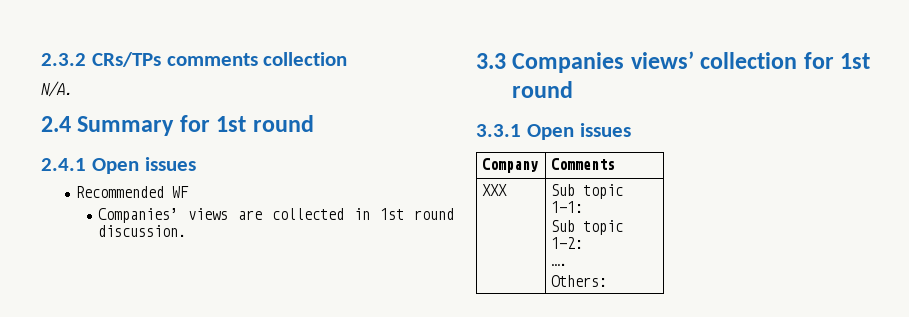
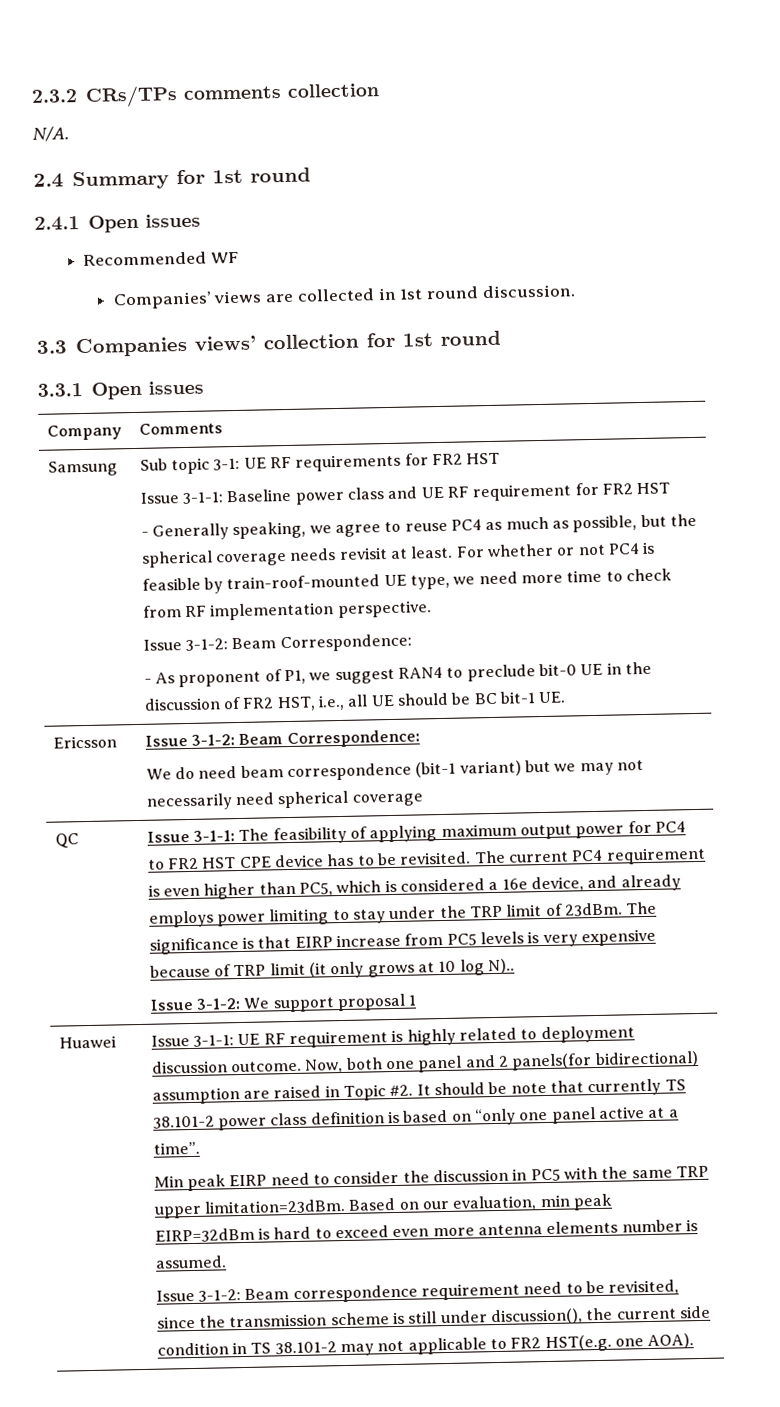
[482,184,508,196] [551,184,624,199] [551,201,584,213] [551,220,624,235] [551,237,584,249] [551,263,568,266] [551,275,608,287] XXX | Sub topic 1-1: // Sub topic 1-2: // …. // Others: -> [47,460,118,477] [139,452,501,475] [139,482,671,505] [140,513,697,541] [140,541,656,568] [141,568,672,594] [142,600,432,621] [142,633,412,653] [143,661,652,688] [143,691,567,712] [52,735,117,749] [144,729,420,749] [145,759,644,782] [145,790,424,811] [54,833,79,849] [146,820,686,845] [147,846,706,870] [147,874,681,900] [148,901,658,928] [148,928,656,955] [149,958,515,979] [149,993,417,1013] [58,1035,117,1049] [150,1025,635,1049] [151,1050,699,1074] [151,1078,686,1105] [152,1106,679,1131] [152,1141,200,1155] [153,1165,709,1192] [153,1193,613,1219] [154,1219,698,1243] [154,1255,227,1269] [155,1279,680,1304] [156,1305,711,1329] [156,1333,695,1357] Samsung | Sub topic 3-1: UE RF requirements for FR2 HST // Issue 3-1-1: Baseline power class and UE RF requirement for FR2 HST // - Generally speaking, we agree to reuse PC4 as much as possible, but the spherical coverage needs revisit at least. For whether or not PC4 is feasible by train-roof-mounted UE type, we need more time to check from RF implementation perspective. // Issue 3-1-2: Beam Correspondence: // - As proponent of P1, we suggest RAN4 to preclude bit-0 UE in the discussion of FR2 HST, i.e., all UE should be BC bit-1 UE. // Ericsson | Issue 3-1-2: Beam Correspondence: // We do need beam correspondence (bit-1 variant) but we may not necessarily need spherical coverage // QC | Issue 3-1-1: The feasibility of applying maximum output power for PC4 to FR2 HST CPE device has to be revisited. The current PC4 requirement is even higher than PC5, which is considered a 16e device, and already employs power limiting to stay under the TRP limit of 23dBm. The significance is that EIRP increase from PC5 levels is very expensive because of TRP limit (it only grows at 10 log N).. // Issue 3-1-2: We support proposal 1 // Huawei | Issue 3-1-1: UE RF requirement is highly related to deployment discussion outcome. Now, both one panel and 2 panels(for bidirectional) assumption are raised in Topic #2. It should be note that currently TS 38.101-2 power class definition is based on “only one panel active at a time”. // Min peak EIRP need to consider the discussion in PC5 with the same TRP upper limitation=23dBm. Based on our evaluation, min peak EIRP=32dBm is hard to exceed even more antenna elements number is assumed. // Issue 3-1-2: Beam correspondence requirement need to be revisited, since the transmission scheme is still under discussion(), the current side condition in TS 38.101-2 may not applicable to FR2 HST(e.g. one AOA).

